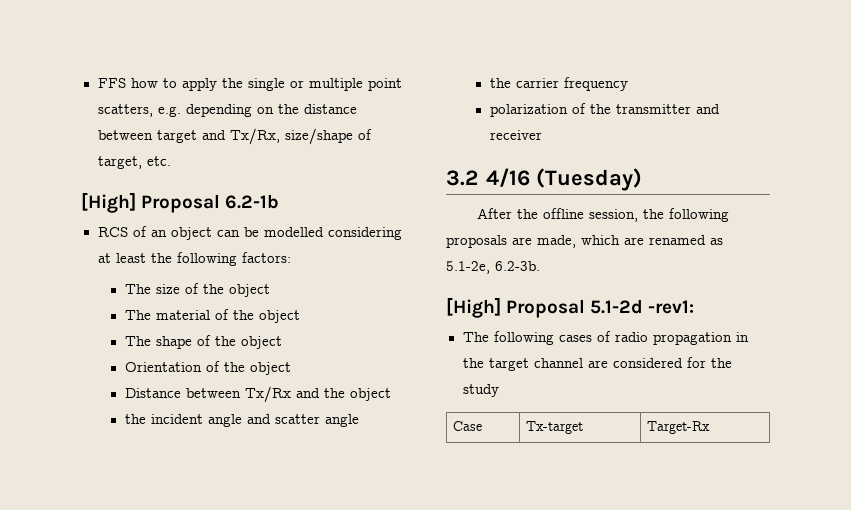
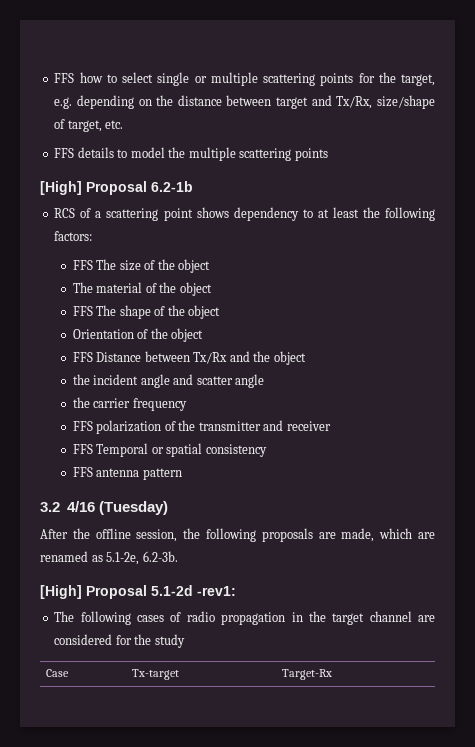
[181,78,243,91] apply the -> [122,72,154,83] select
[367,78,402,91] [97,104,153,117] point scatters, -> [263,72,435,86] scattering points for the target,
(171, 161) none -> [54,147,328,161] // FFS details to model the multiple scattering points
[150,227,402,240] an object can be modelled considering -> [95,207,313,221] a scattering point shows dependency to
(291, 257) none -> [72,260,93,270] FFS
(300, 316) none -> [72,306,93,316] FFS
(291, 368) none -> [72,352,93,362] FFS
(628, 84) none -> [72,421,93,431] FFS
(542, 135) none -> [72,443,267,457] [72,467,182,480] // FFS Temporal or spatial consistency // FFS antenna pattern

